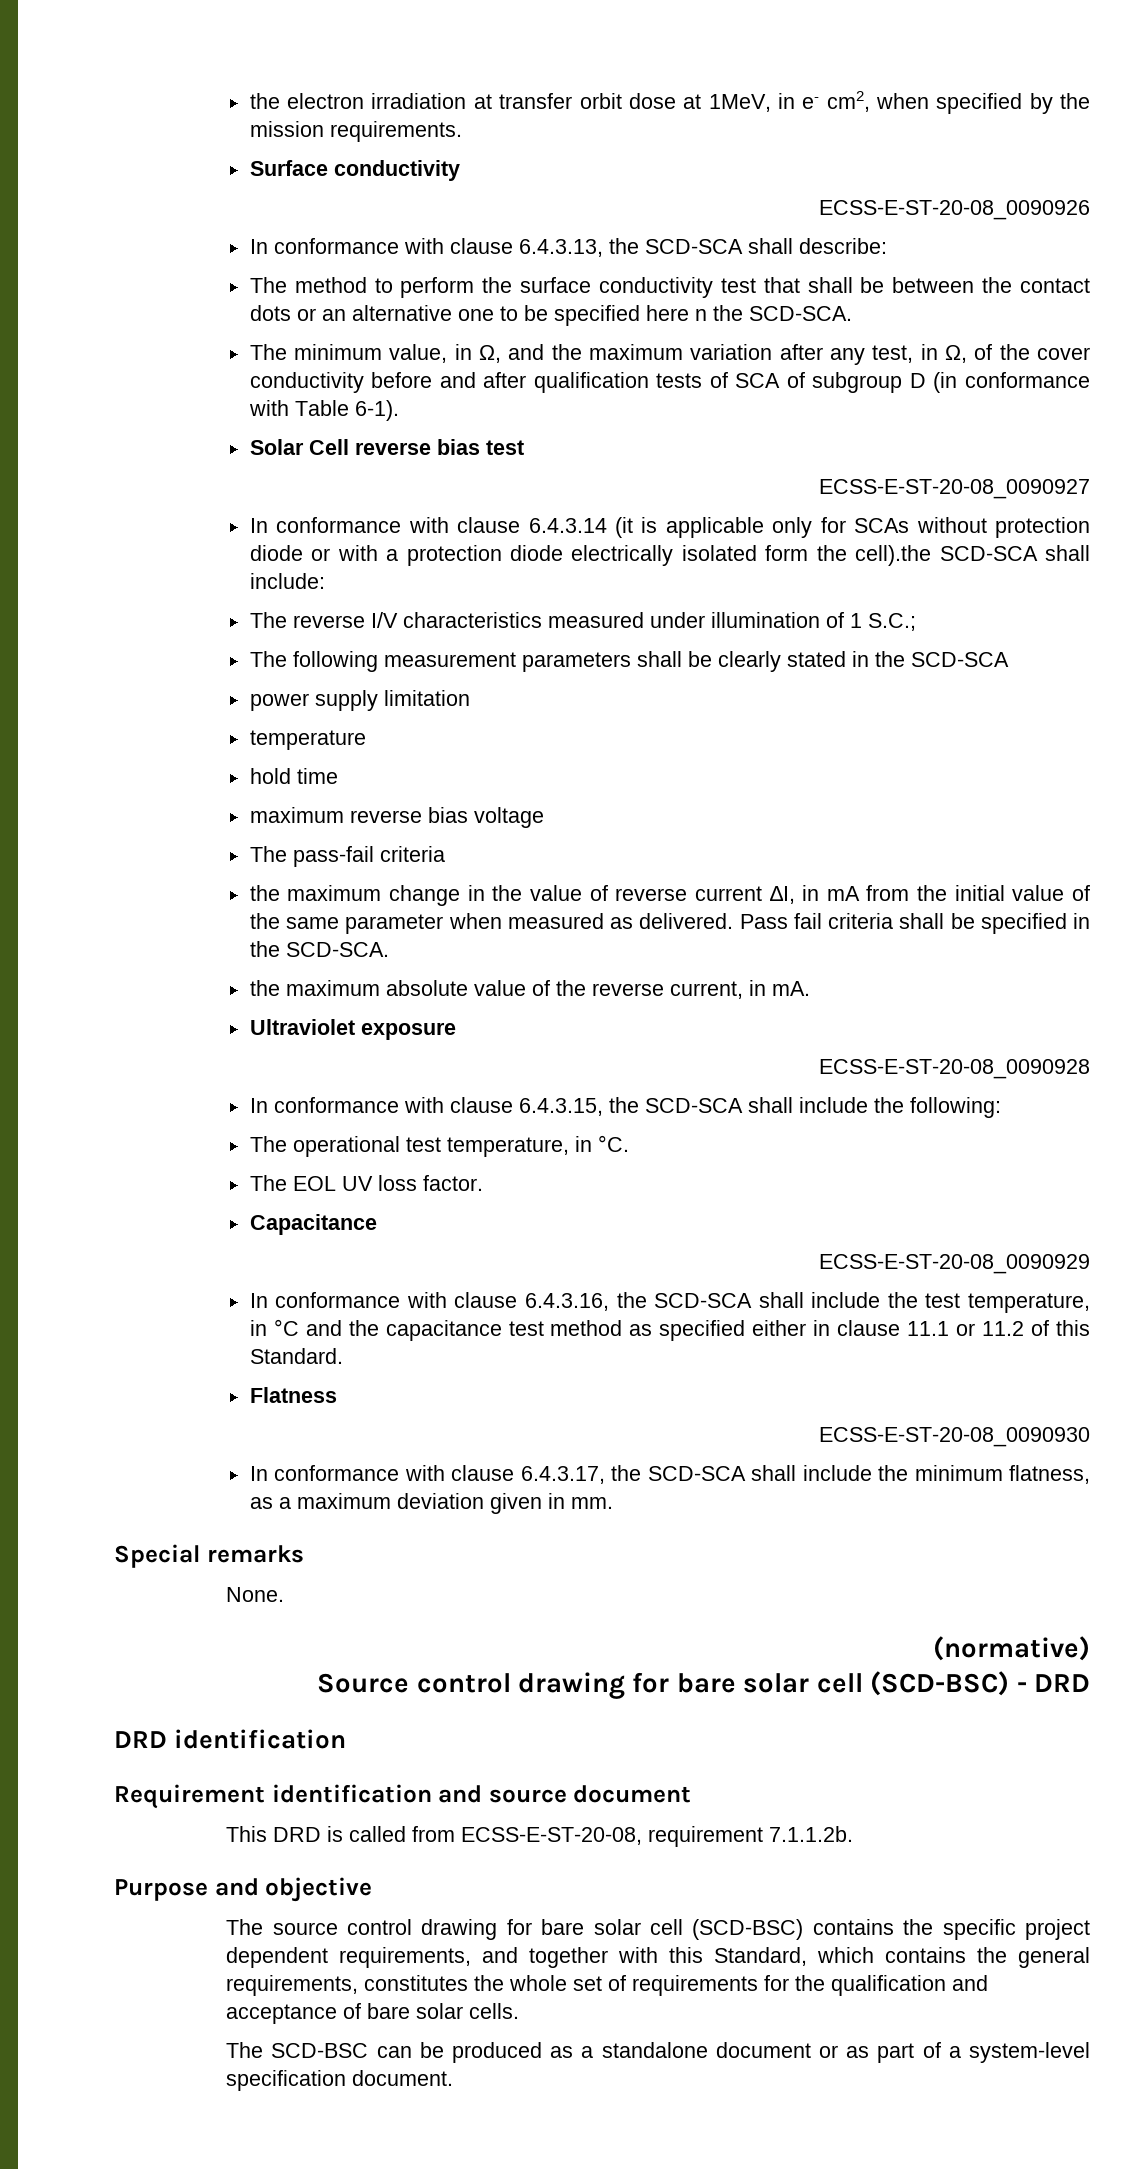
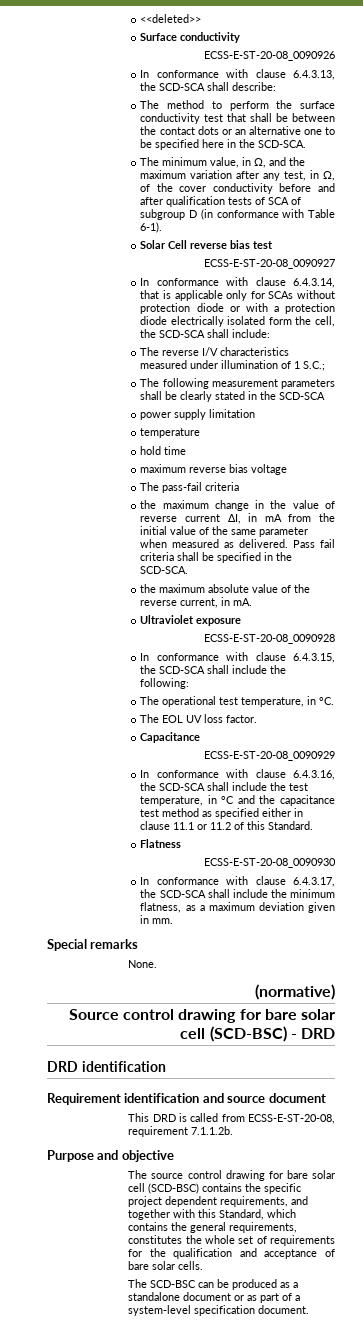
[249,91,1090,114] [249,121,462,142] the electron irradiation at transfer orbit dose at 1MeV, in e- cm2, when specified by the mission requirements. -> [140,14,202,23] <<deleted>>
[694,309,707,321] n -> [227,139,237,148] in
[528,517,633,538] 6.4.3.14 (it -> [293,278,335,288] [140,290,160,299] 6.4.3.14, that
[855,545,932,566] cell).the -> [315,316,335,327] [140,329,157,338] cell, the

